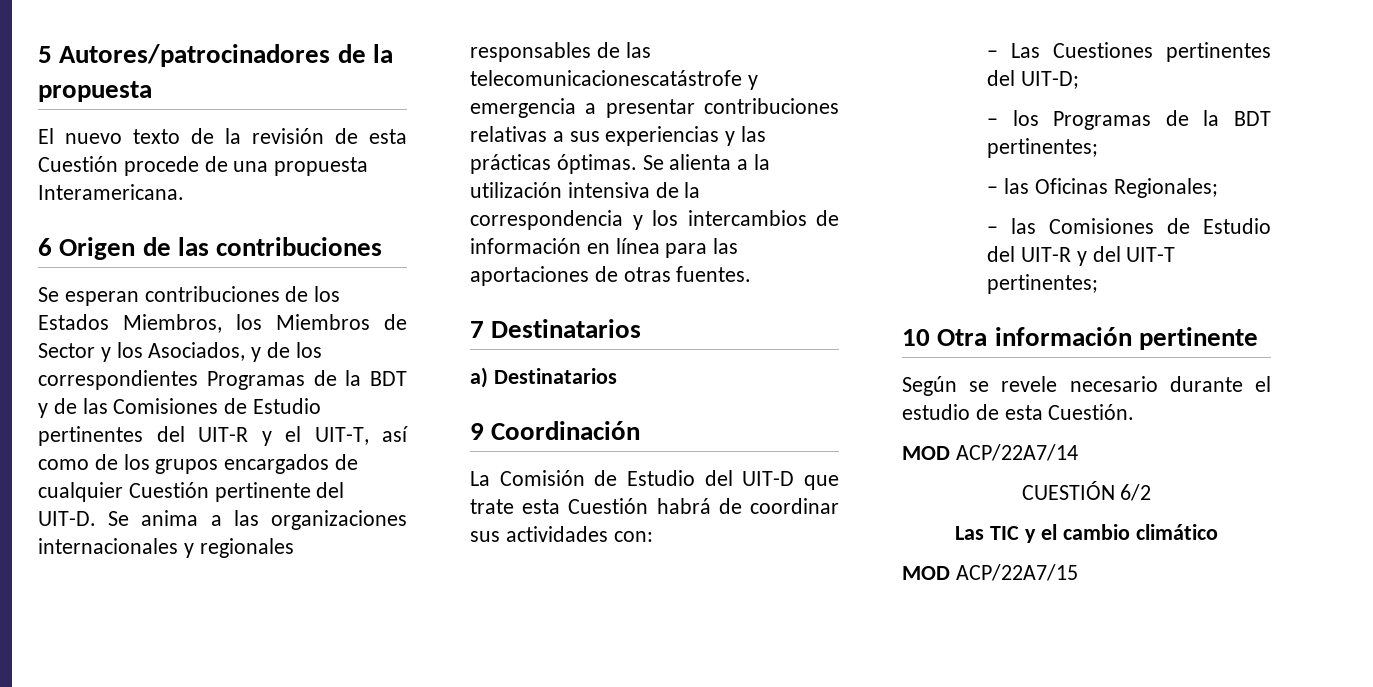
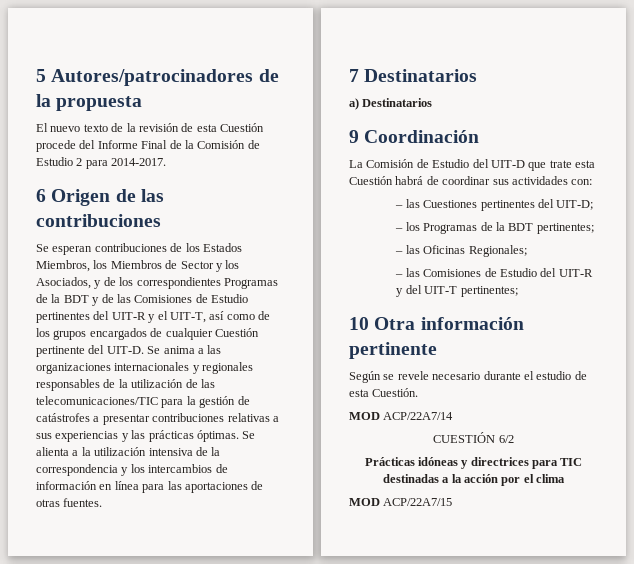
[204,156,369,176] [38,184,184,200] de una propuesta Interamericana. -> [79,140,260,149] [36,157,167,169] del Informe Final de la Comisión de Estudio 2 para 2014-2017.
[625,42,651,58] [470,70,758,90] [470,98,576,118] las telecomunicacionescatástrofe y emergencia -> [118,379,215,388] [36,396,250,408] [36,413,90,422] la utilización de las telecomunicaciones/TIC para la gestión de catástrofes
[1011,43,1041,58] Las -> [405,199,420,208] las
[955,524,1218,543] Las TIC y el cambio climático -> [364,457,583,469] [382,474,566,486] Prácticas idóneas y directrices para TIC destinadas a la acción por el clima

